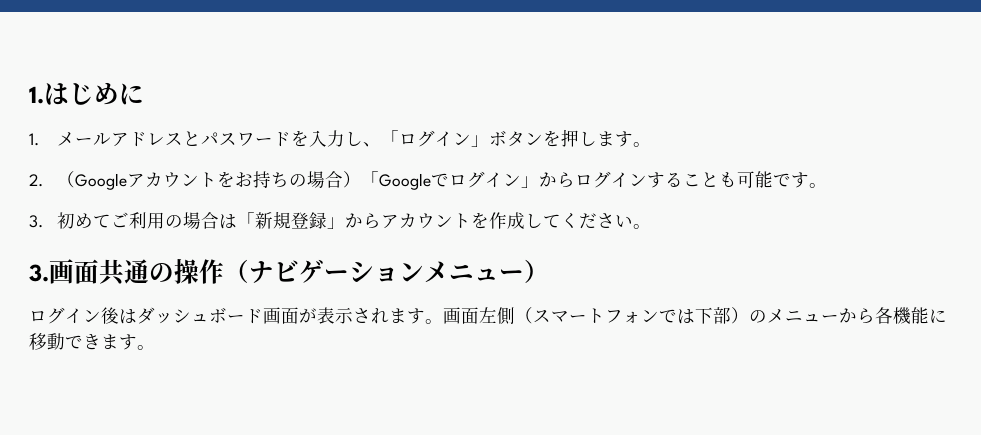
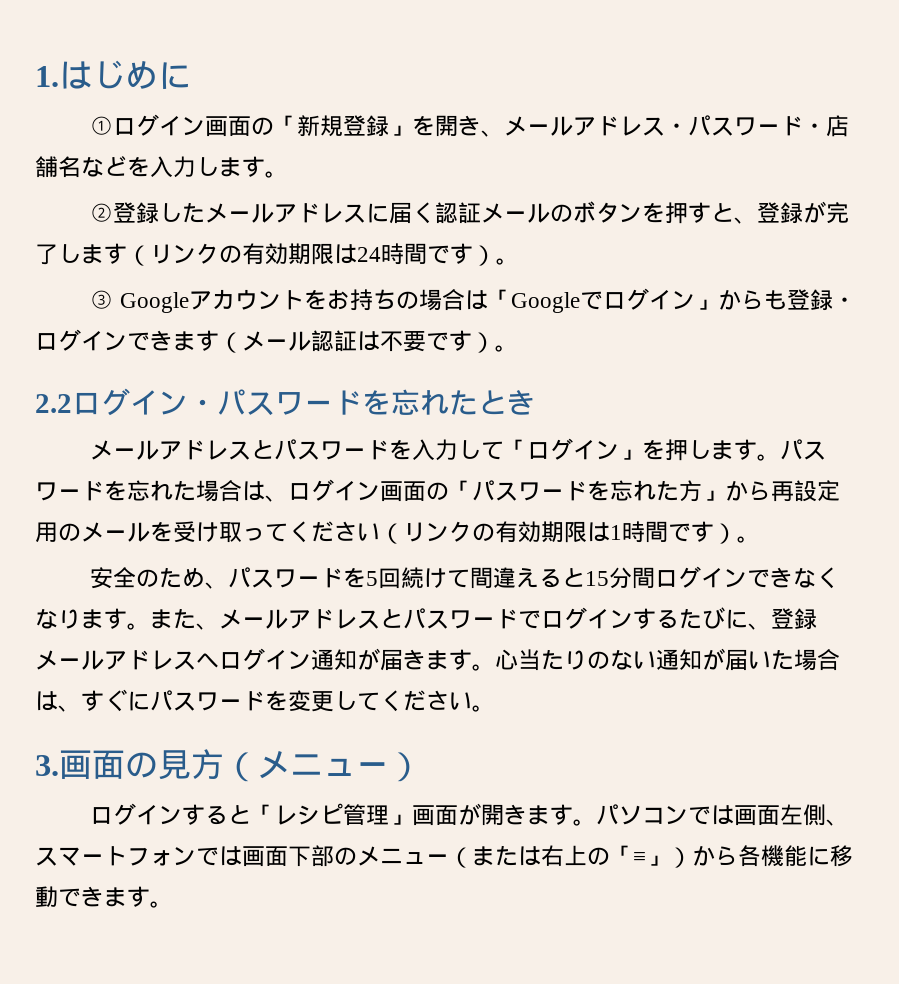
[29,133,39,146] 1. -> [89,114,849,137] [35,156,288,178] [89,201,849,224] [35,243,519,266] [89,288,856,313] [35,329,518,353] [35,388,536,416] ①ログイン画面の「新規登録」を開き、メールアドレス・パスワード・店舗名などを入力します。 // ②登録したメールアドレスに届く認証メールのボタンを押すと、登録が完了します（リンクの有効期限は24時間です）。 // ③ Googleアカウントをお持ちの場合は「Googleでログイン」からも登録・ログインできます（メール認証は不要です）。 // 2.2ログイン・パスワードを忘れたとき //
[363,142,382,147] 、 -> [480,441,504,460] て
[489,130,544,147] ボタン -> (642, 454) none
[29,171,828,190] [29,211,526,229] // 2.（Googleアカウントをお持ちの場合）「Googleでログイン」からログインすることも可能です。 // 3.初めてご利用の場合は「新規登録」からアカウントを作成 -> [779,439,826,460] [35,479,840,502] [35,521,760,544] [89,566,839,589] [35,607,817,630] [35,648,840,671] [35,689,334,712] パスワードを忘れた場合は、ログイン画面の「パスワードを忘れた方」から再設定用のメールを受け取ってください（リンクの有効期限は1時間です）。 // 安全のため、パスワードを5回続けて間違えると15分間ログインできなくなります。また、メールアドレスとパスワードでログインするたびに、登録メールアドレスへログイン通知が届きます。心当たりのない通知が届いた場合は、すぐにパスワードを変更
[99,259,424,286] 共通の操作（ナビゲーション -> [125,749,257,782] の見方（
[101,307,443,324] 後はダッシュボード画面が表示されます。 -> [181,803,734,826] すると「レシピ管理」画面が開きます。パソコンでは
[515,307,533,324] （ -> [825,819,849,826] 、
[695,307,749,324] 下部） -> [242,845,334,867] 画面下部
(839, 318) none -> [449,845,692,868] （または右上の「≡」）

